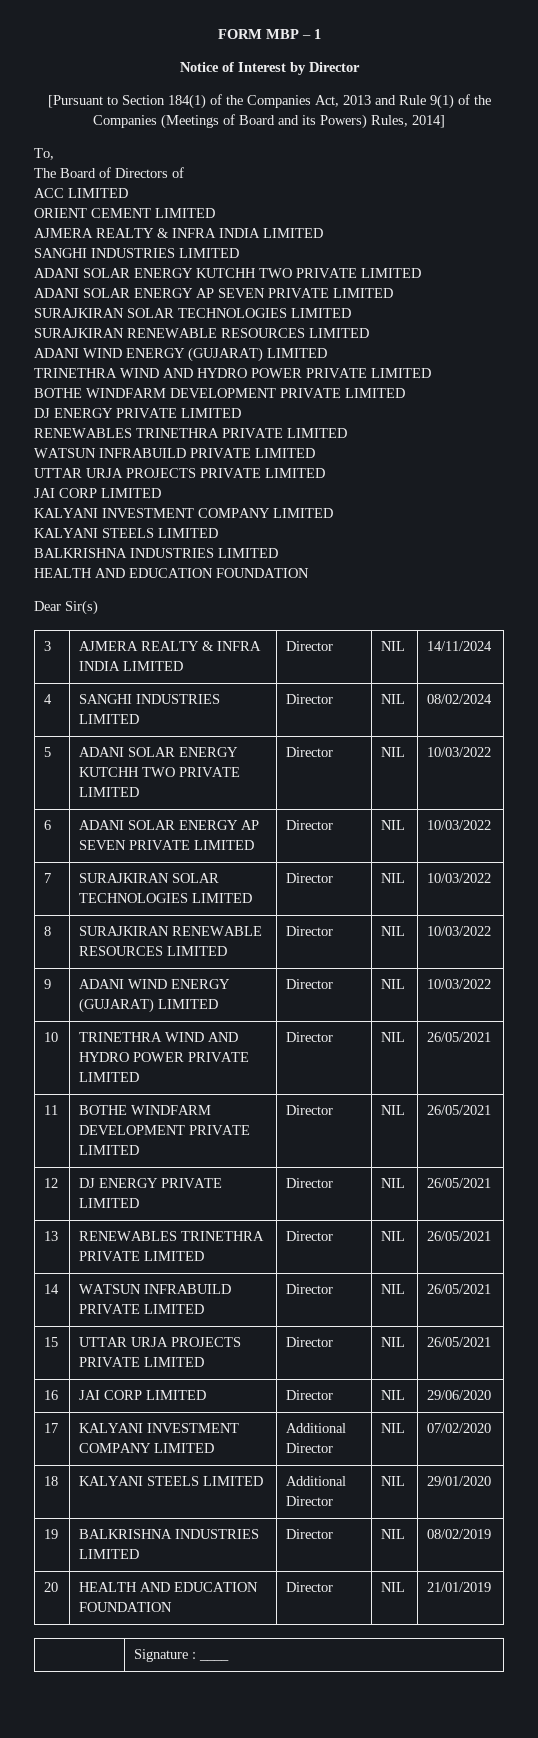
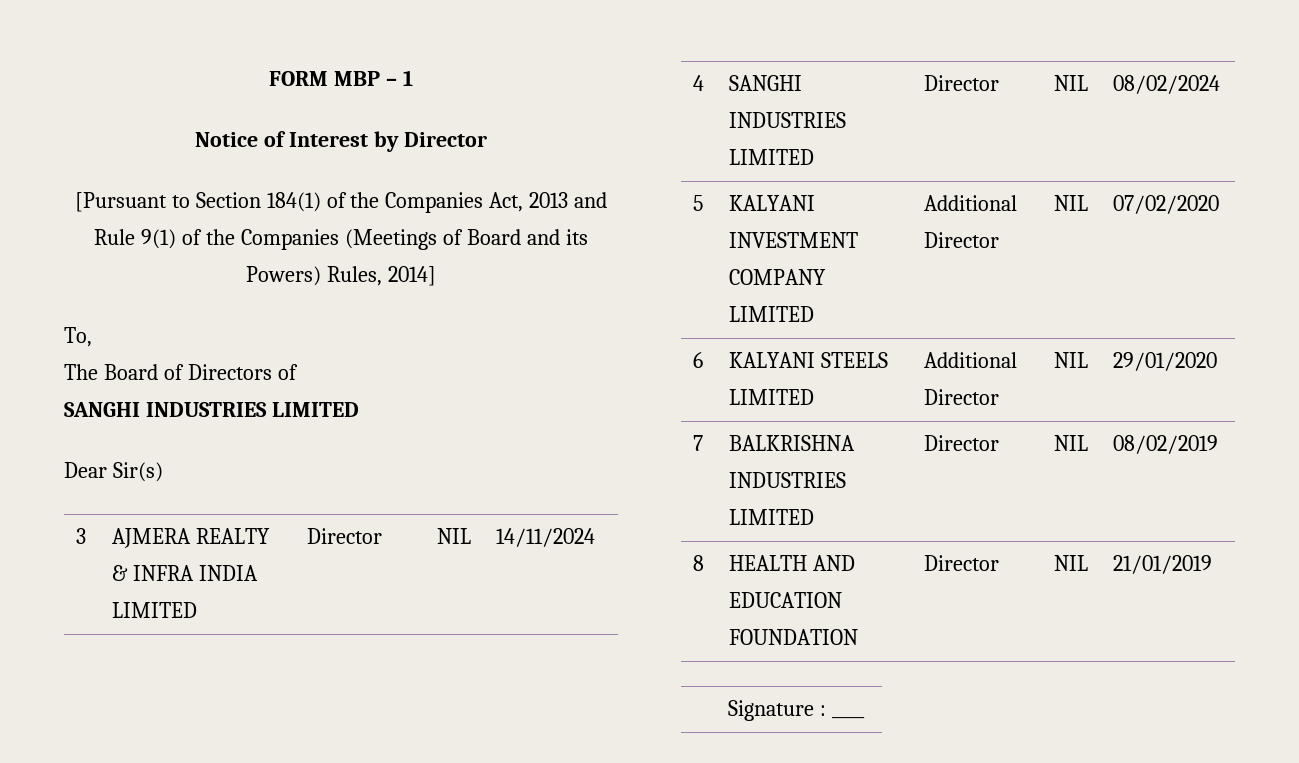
[34,188,128,198] [34,208,215,218] [34,228,323,238] [34,248,239,258] [34,268,421,278] [34,288,393,298] [34,308,351,318] [34,328,369,338] [34,347,327,362] [34,368,431,378] [34,388,405,398] [34,408,241,418] [34,428,347,438] [34,448,315,458] [34,468,325,478] [34,488,161,498] [34,508,333,518] [34,528,218,538] [34,548,278,558] [34,568,309,578] ACC LIMITED // ORIENT CEMENT LIMITED // AJMERA REALTY & INFRA INDIA LIMITED // SANGHI INDUSTRIES LIMITED // ADANI SOLAR ENERGY KUTCHH TWO PRIVATE LIMITED // ADANI SOLAR ENERGY AP SEVEN PRIVATE LIMITED // SURAJKIRAN SOLAR TECHNOLOGIES LIMITED // SURAJKIRAN RENEWABLE RESOURCES LIMITED // ADANI WIND ENERGY (GUJARAT) LIMITED // TRINETHRA WIND AND HYDRO POWER PRIVATE LIMITED // BOTHE WINDFARM DEVELOPMENT PRIVATE LIMITED // DJ ENERGY PRIVATE LIMITED // RENEWABLES TRINETHRA PRIVATE LIMITED // WATSUN INFRABUILD PRIVATE LIMITED // UTTAR URJA PROJECTS PRIVATE LIMITED // JAI CORP LIMITED // KALYANI INVESTMENT COMPANY LIMITED // KALYANI STEELS LIMITED // BALKRISHNA INDUSTRIES LIMITED // HEALTH AND EDUCATION FOUNDATION -> [64,402,359,417] SANGHI INDUSTRIES LIMITED
[79,747,239,757] [79,767,241,777] [79,787,140,797] [286,747,334,757] [381,747,406,757] [427,747,492,757] [44,820,52,830] [79,820,260,830] [79,840,255,850] [286,820,334,830] [381,820,406,830] [427,820,492,830] [44,873,52,883] [79,873,220,883] [79,893,253,903] [286,873,334,883] [381,873,406,883] [427,873,492,883] [44,926,52,936] [79,926,263,936] [79,946,228,956] [286,926,334,936] [381,926,406,936] [427,926,492,936] [44,979,52,989] [79,979,231,989] [79,998,219,1013] [286,979,334,989] [381,979,406,989] [427,979,492,989] [44,1032,59,1042] [79,1032,239,1042] [79,1052,250,1062] [79,1072,140,1082] [286,1032,334,1042] [381,1032,406,1042] [427,1032,492,1042] [44,1105,59,1115] [79,1105,212,1115] [79,1125,251,1135] [79,1145,140,1155] [286,1105,334,1115] [381,1105,406,1115] [427,1105,492,1115] [44,1178,59,1188] [79,1178,223,1188] [79,1198,140,1208] [286,1178,334,1188] [381,1178,406,1188] [427,1178,492,1188] [44,1231,59,1241] [79,1231,265,1241] [79,1251,205,1261] [286,1231,334,1241] [381,1231,406,1241] [427,1231,492,1241] [44,1284,60,1294] [79,1284,232,1294] [79,1304,205,1314] [286,1284,334,1294] [381,1284,406,1294] [427,1284,492,1294] [44,1337,59,1347] [79,1337,242,1347] [79,1357,205,1367] [286,1337,334,1347] [381,1337,406,1347] [427,1337,492,1347] [44,1390,59,1400] [79,1390,207,1400] [286,1390,334,1400] [381,1390,406,1400] [427,1390,492,1400] [44,1423,59,1433] | ADANI SOLAR ENERGY KUTCHH TWO PRIVATE LIMITED | Director | NIL | 10/03/2022 // 6 | ADANI SOLAR ENERGY AP SEVEN PRIVATE LIMITED | Director | NIL | 10/03/2022 // 7 | SURAJKIRAN SOLAR TECHNOLOGIES LIMITED | Director | NIL | 10/03/2022 // 8 | SURAJKIRAN RENEWABLE RESOURCES LIMITED | Director | NIL | 10/03/2022 // 9 | ADANI WIND ENERGY (GUJARAT) LIMITED | Director | NIL | 10/03/2022 // 10 | TRINETHRA WIND AND HYDRO POWER PRIVATE LIMITED | Director | NIL | 26/05/2021 // 11 | BOTHE WINDFARM DEVELOPMENT PRIVATE LIMITED | Director | NIL | 26/05/2021 // 12 | DJ ENERGY PRIVATE LIMITED | Director | NIL | 26/05/2021 // 13 | RENEWABLES TRINETHRA PRIVATE LIMITED | Director | NIL | 26/05/2021 // 14 | WATSUN INFRABUILD PRIVATE LIMITED | Director | NIL | 26/05/2021 // 15 | UTTAR URJA PROJECTS PRIVATE LIMITED | Director | NIL | 26/05/2021 // 16 | JAI CORP LIMITED | Director | NIL | 29/06/2020 // 17 -> (704, 203) none
[44,1476,59,1486] 18 -> [693,352,704,368] 6
[44,1529,59,1539] 19 -> [693,435,704,451] 7
[44,1582,59,1592] 20 -> [693,555,705,571] 8

